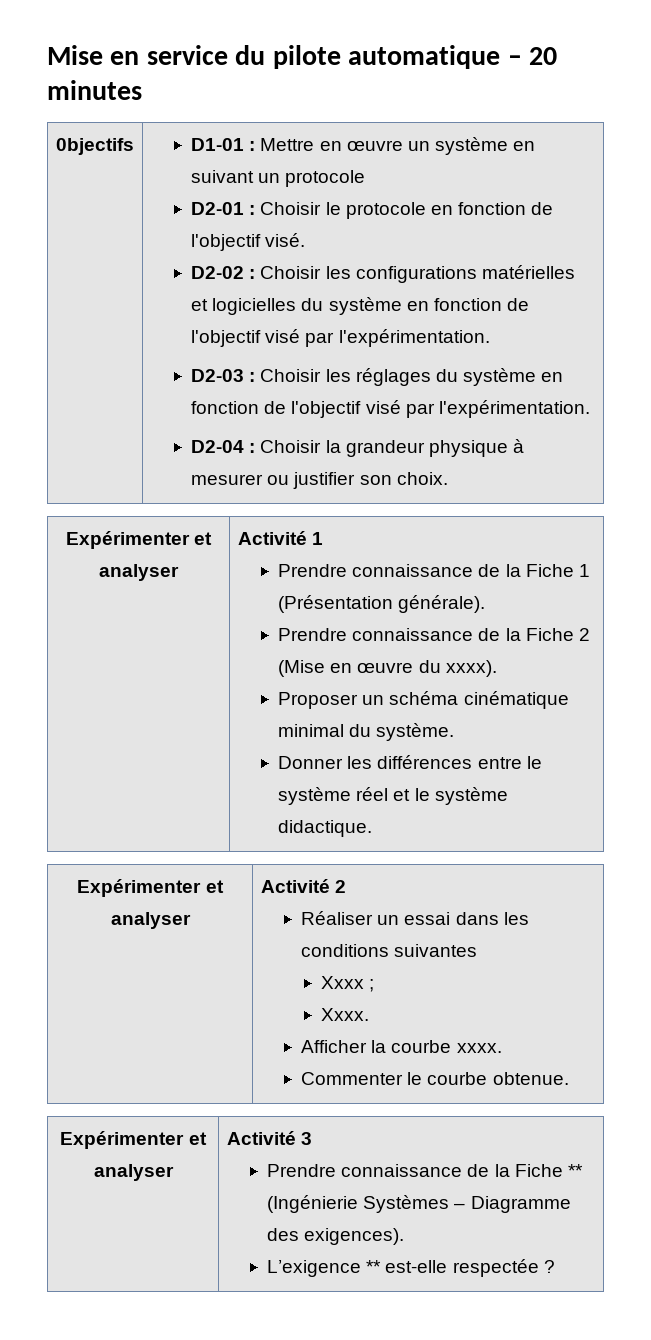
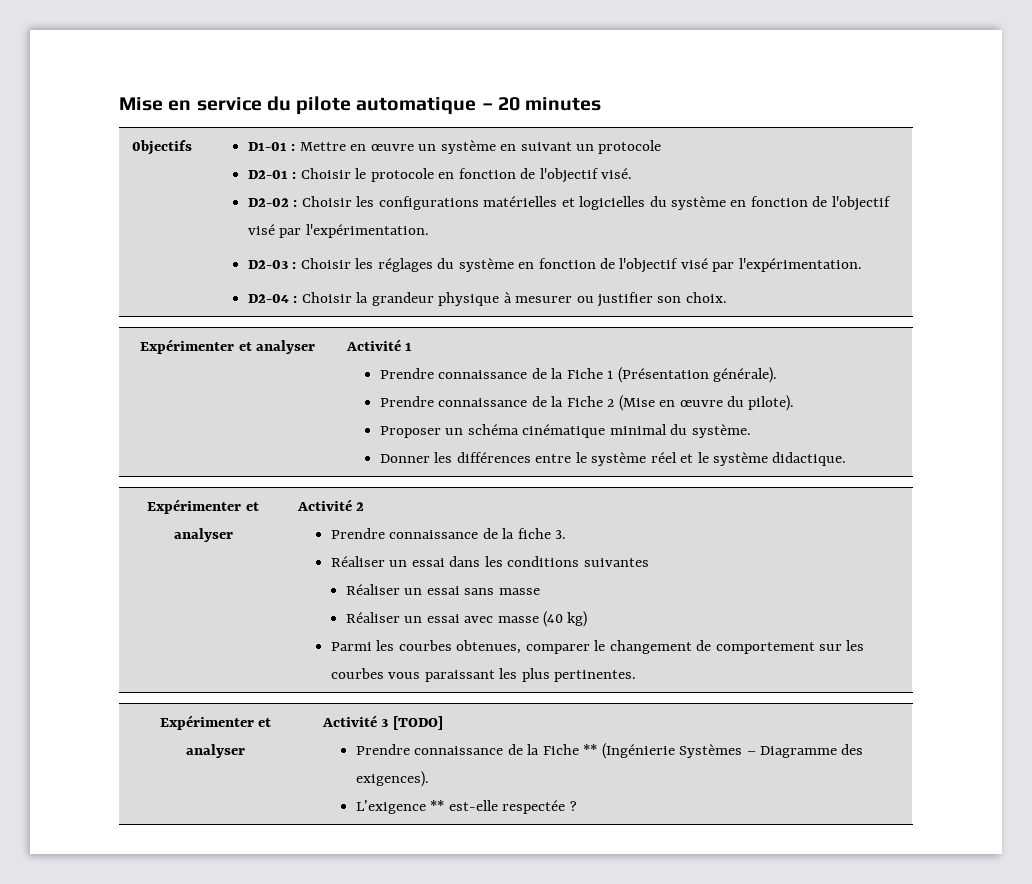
[445,660,497,677] xxxx). -> [748,395,795,411] pilote).
(346, 886) none -> [330,528,567,539] // Prendre connaissance de la fiche 3.
[321,976,375,992] [321,1008,370,1021] [301,1040,502,1053] [301,1072,569,1085] Xxxx ; // Xxxx. // Afficher la courbe xxxx. // Commenter le courbe obtenue. -> [345,584,540,595] [345,611,588,627] [330,640,865,654] [330,668,637,682] Réaliser un essai sans masse // Réaliser un essai avec masse (40 kg) // Parmi les courbes obtenues, comparer le changement de comportement sur les courbes vous paraissant les plus pertinentes.
(312, 1138) none -> [392,716,443,730] [TODO]

